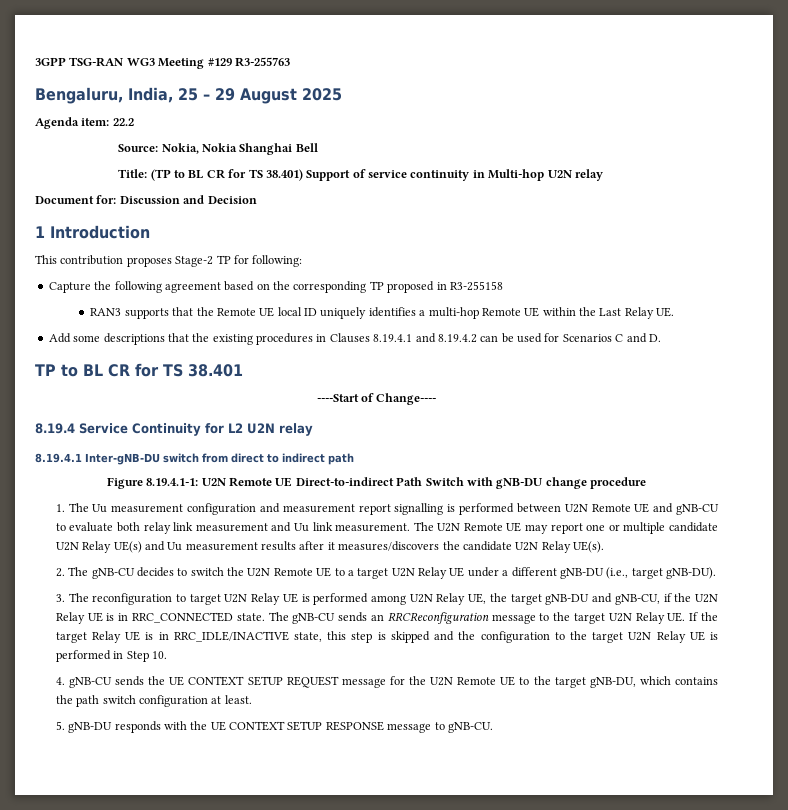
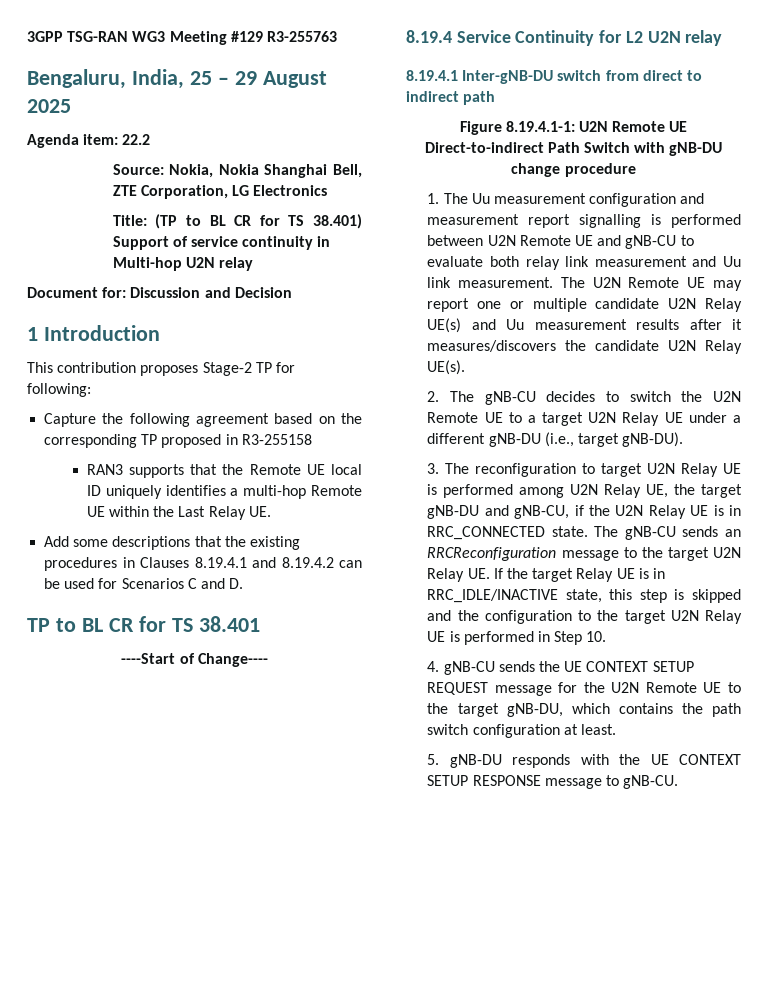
[295,143,318,152] Bell -> [333,164,362,178] [112,185,328,199] Bell, ZTE Corporation, LG Electronics

